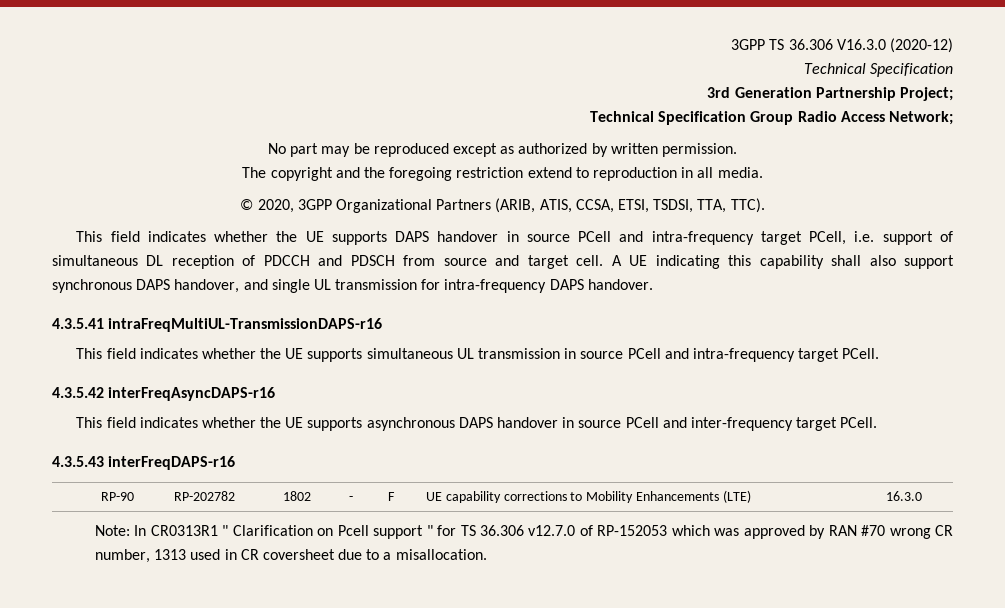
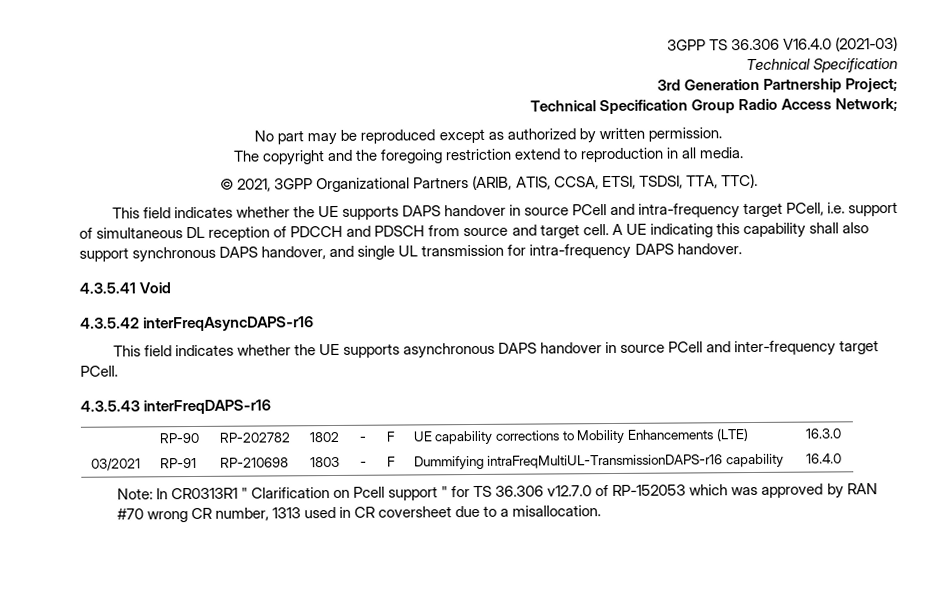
[836,38,953,53] V16.3.0 (2020-12) -> [782,36,898,52] V16.4.0 (2021-03)
[257,199,294,213] 2020, -> [237,178,272,192] 2021,
[108,318,383,332] [76,348,880,362] intraFreqMultiUL-TransmissionDAPS-r16 // This field indicates whether the UE supports simultaneous UL transmission in source PCell and intra-frequency target PCell. -> [139,282,172,294] Void
(922, 496) none -> [90,458,141,471] [159,457,197,469] [219,457,289,468] [309,456,340,468] [359,461,367,467] [386,456,396,467] [413,453,785,470] [805,453,842,464] // 03/2021 | RP-91 | RP-210698 | 1803 | - | F | Dummifying intraFreqMultiUL-TransmissionDAPS-r16 capability | 16.4.0

